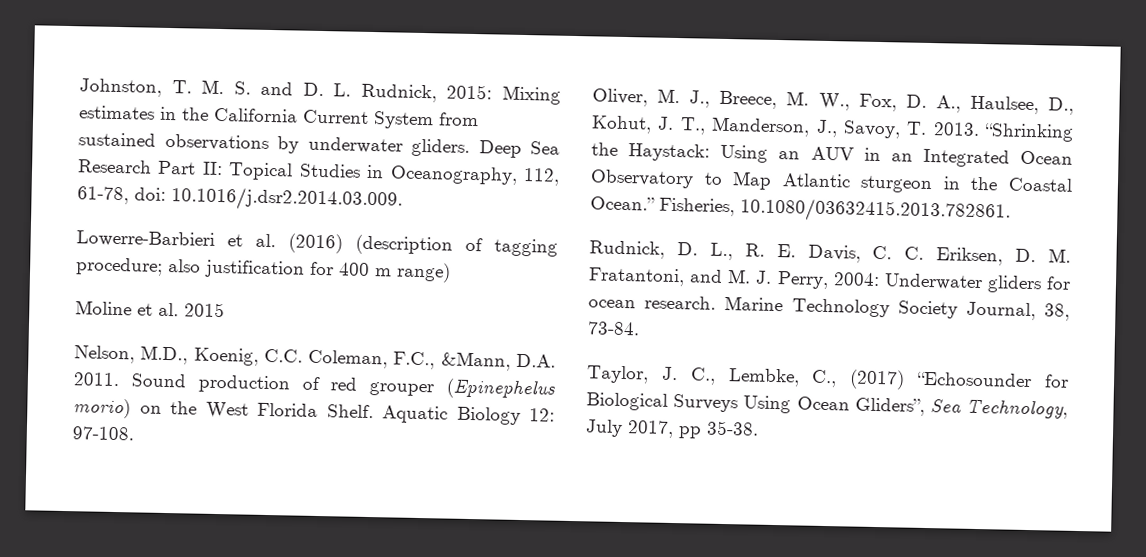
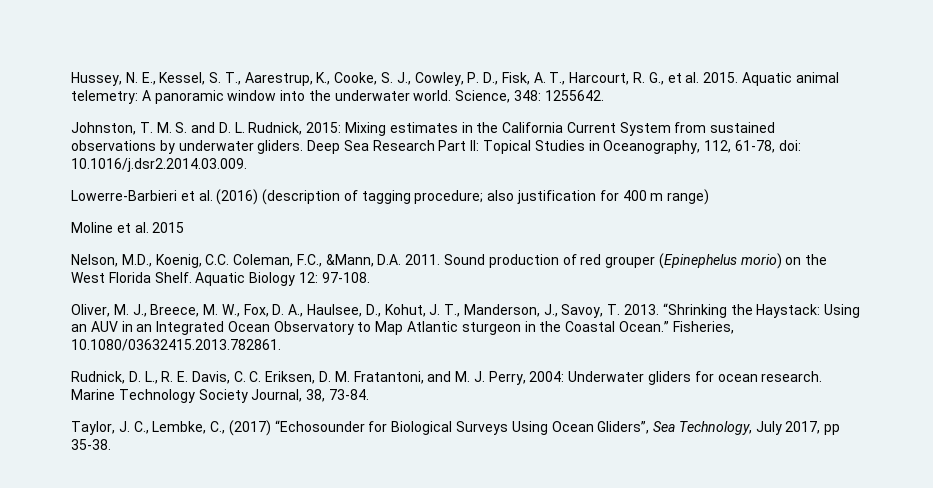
(79, 87) none -> [71,72,839,86] [71,90,604,104] Hussey, N. E., Kessel, S. T., Aarestrup, K., Cooke, S. J., Cowley, P. D., Fisk, A. T., Harcourt, R. G., et al. 2015. Aquatic animal telemetry: A panoramic window into the underwater world. Science, 348: 1255642. //

